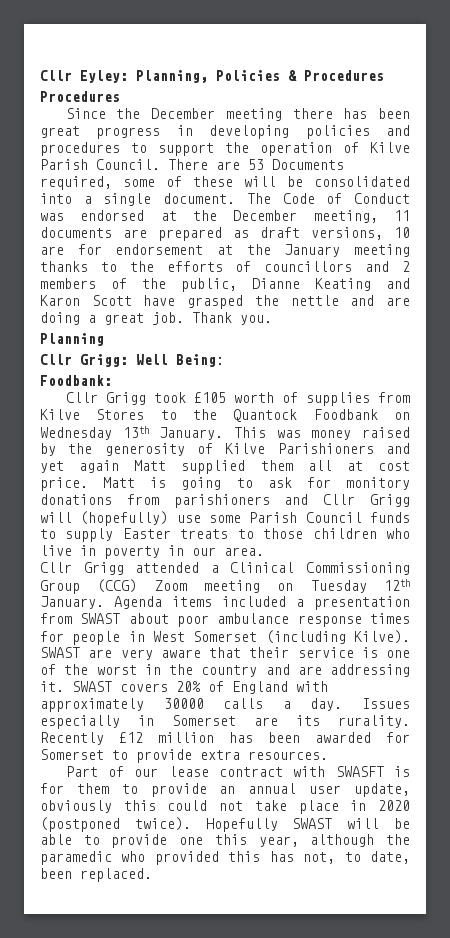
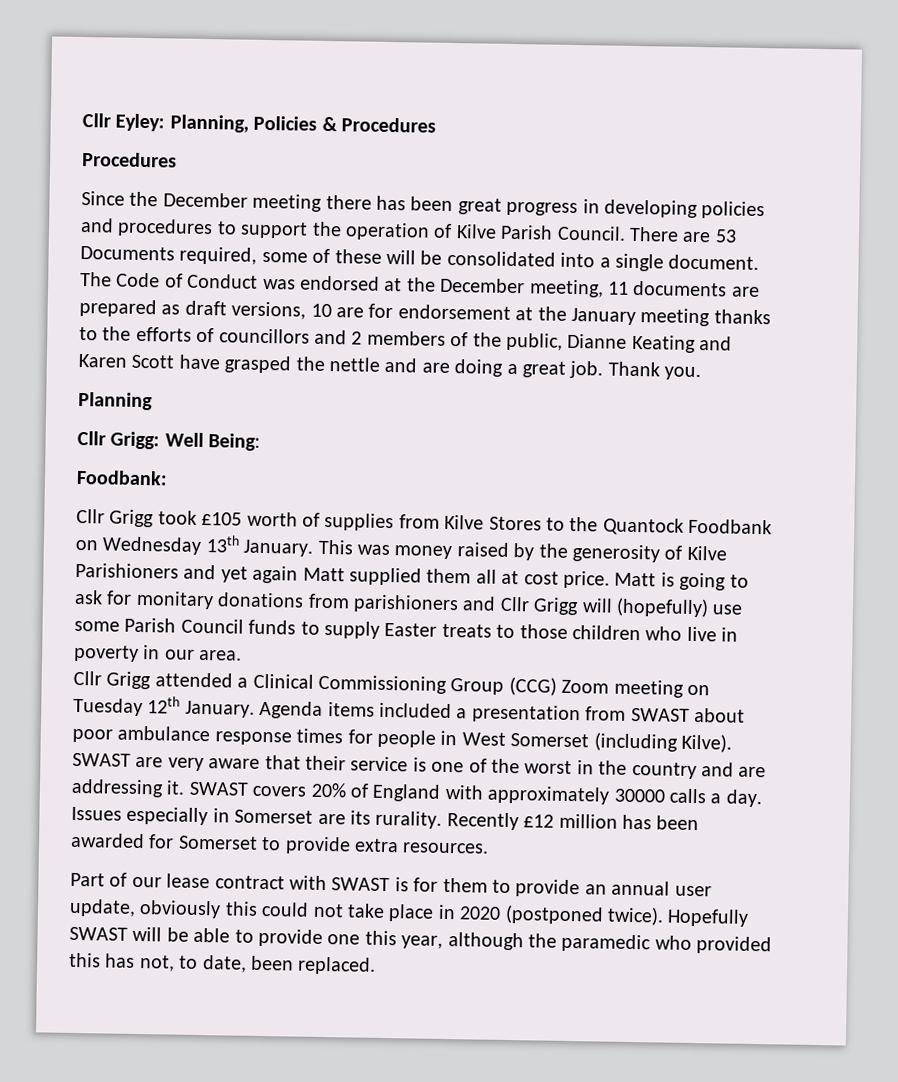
[40,295,80,306] Karon -> [78,353,127,368] Karen
[346,477,410,490] monitory -> [135,590,214,610] monitary
[335,766,384,777] SWASFT -> [331,877,391,892] SWAST

